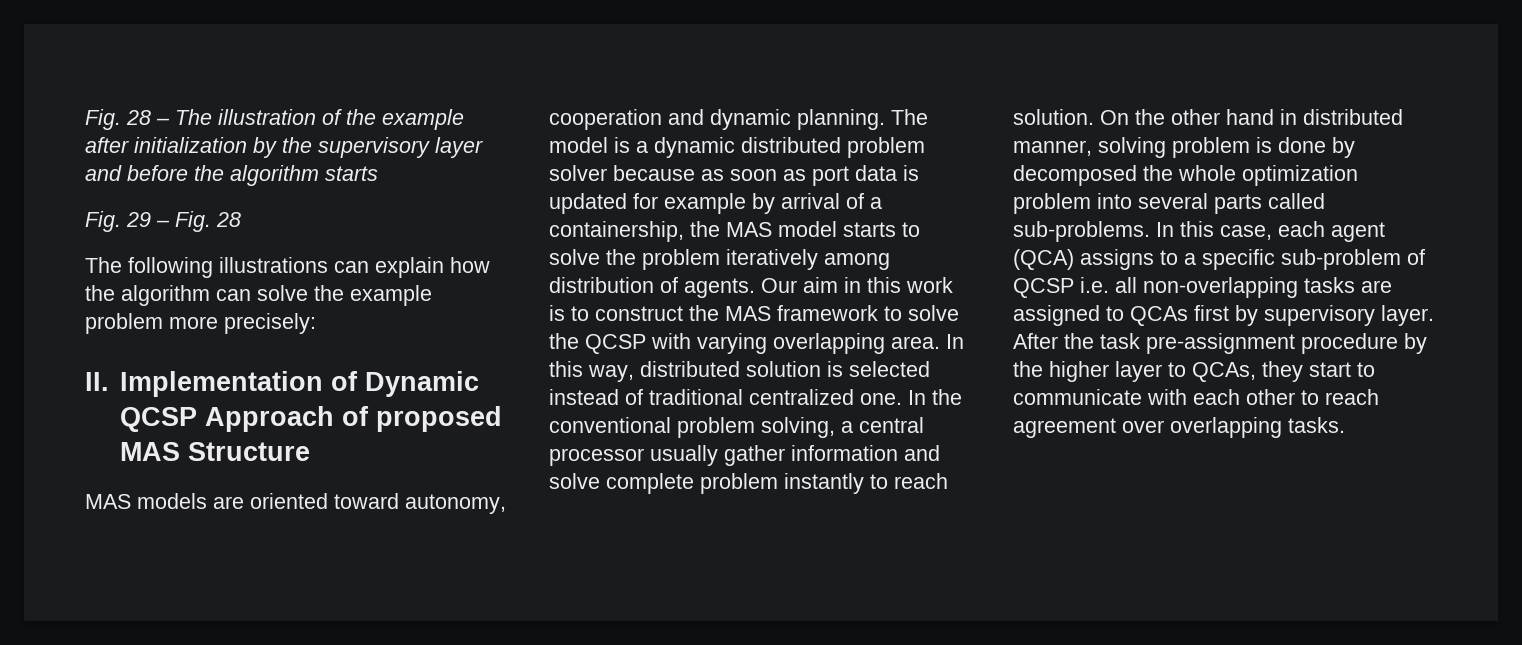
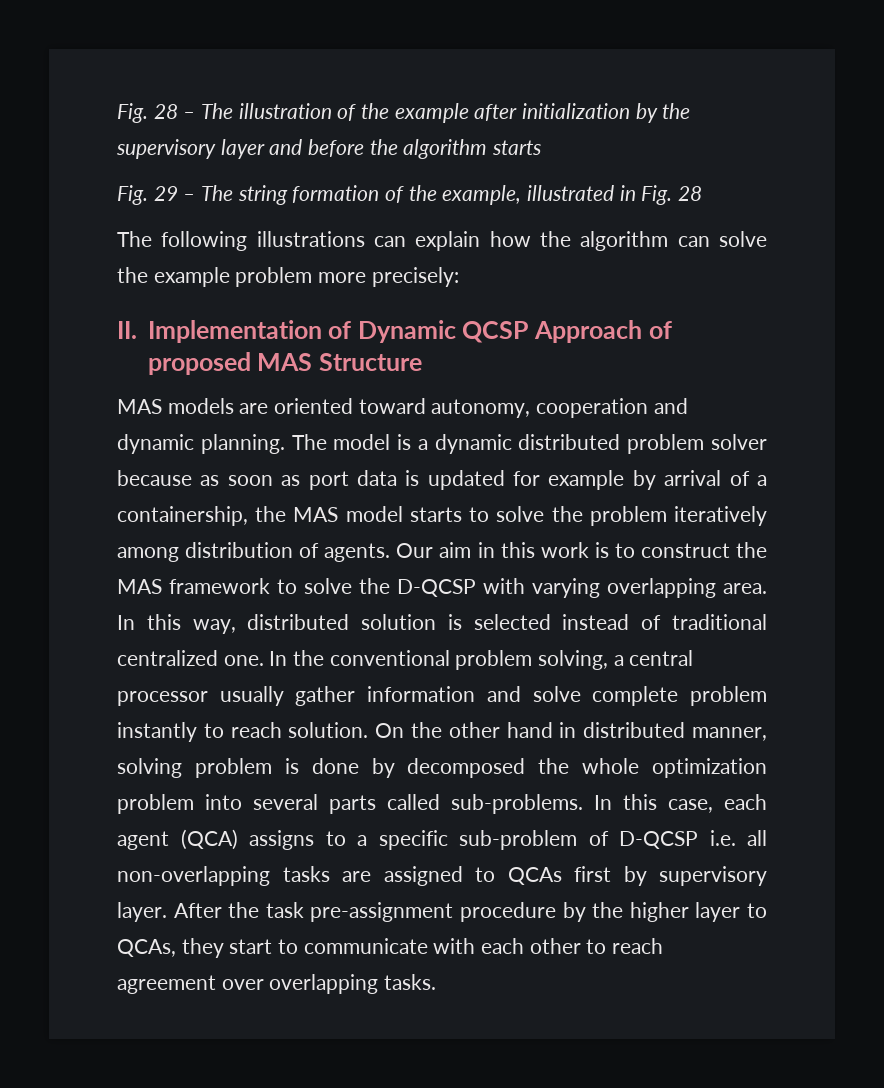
(170, 223) none -> [201,185,636,205] The string formation of the example, illustrated in
[585,334,646,354] QCSP -> [397,579,476,597] D-QCSP
[1013,278,1074,298] QCSP -> [619,831,698,849] D-QCSP

